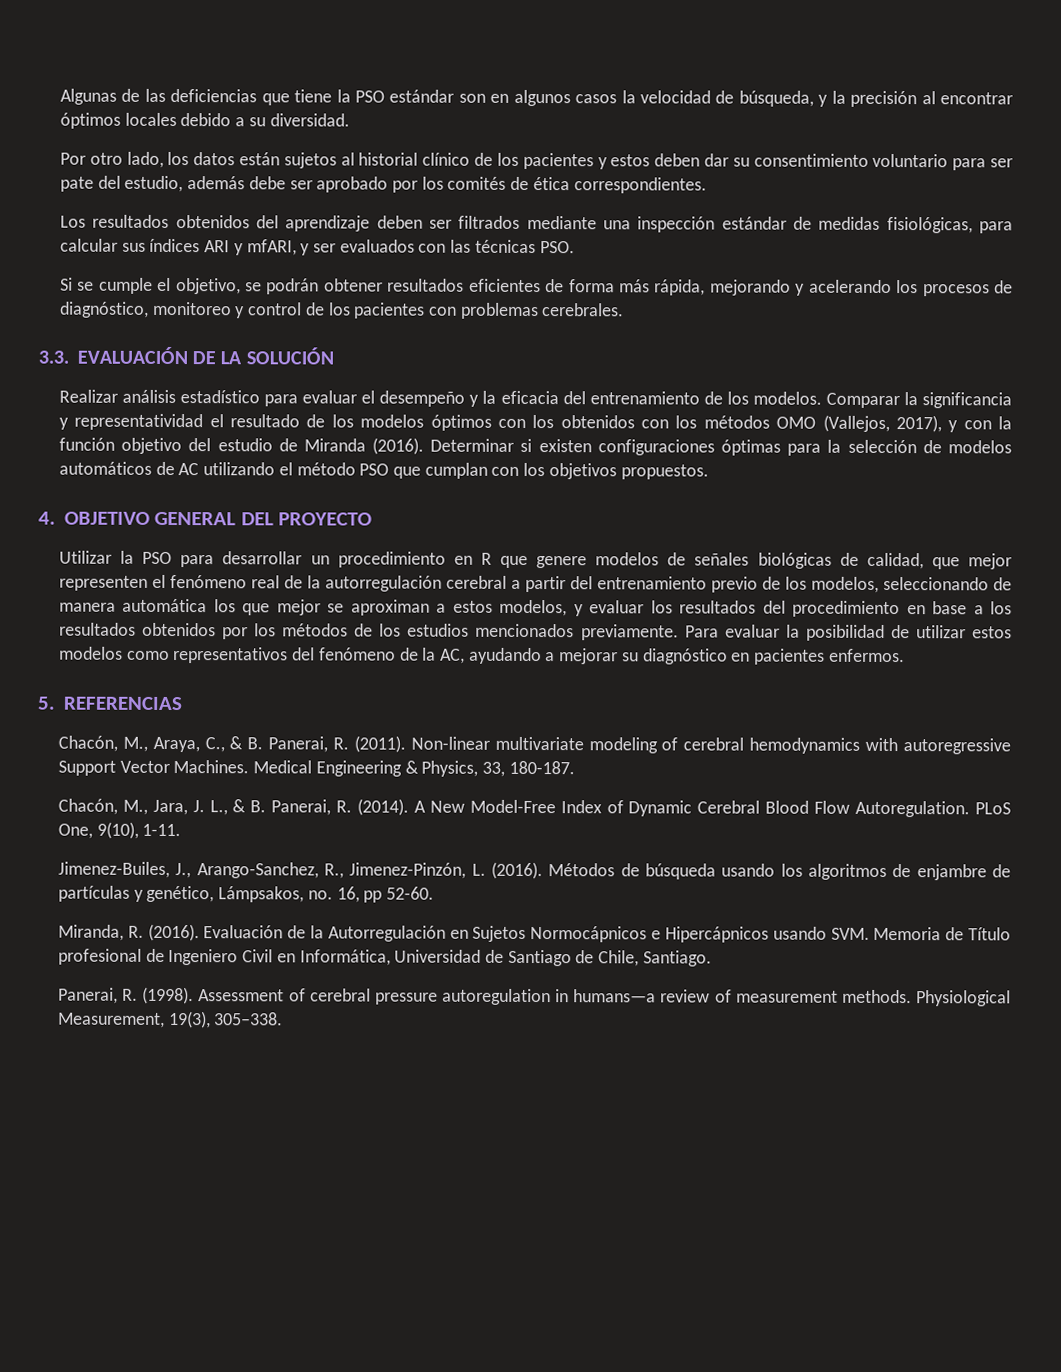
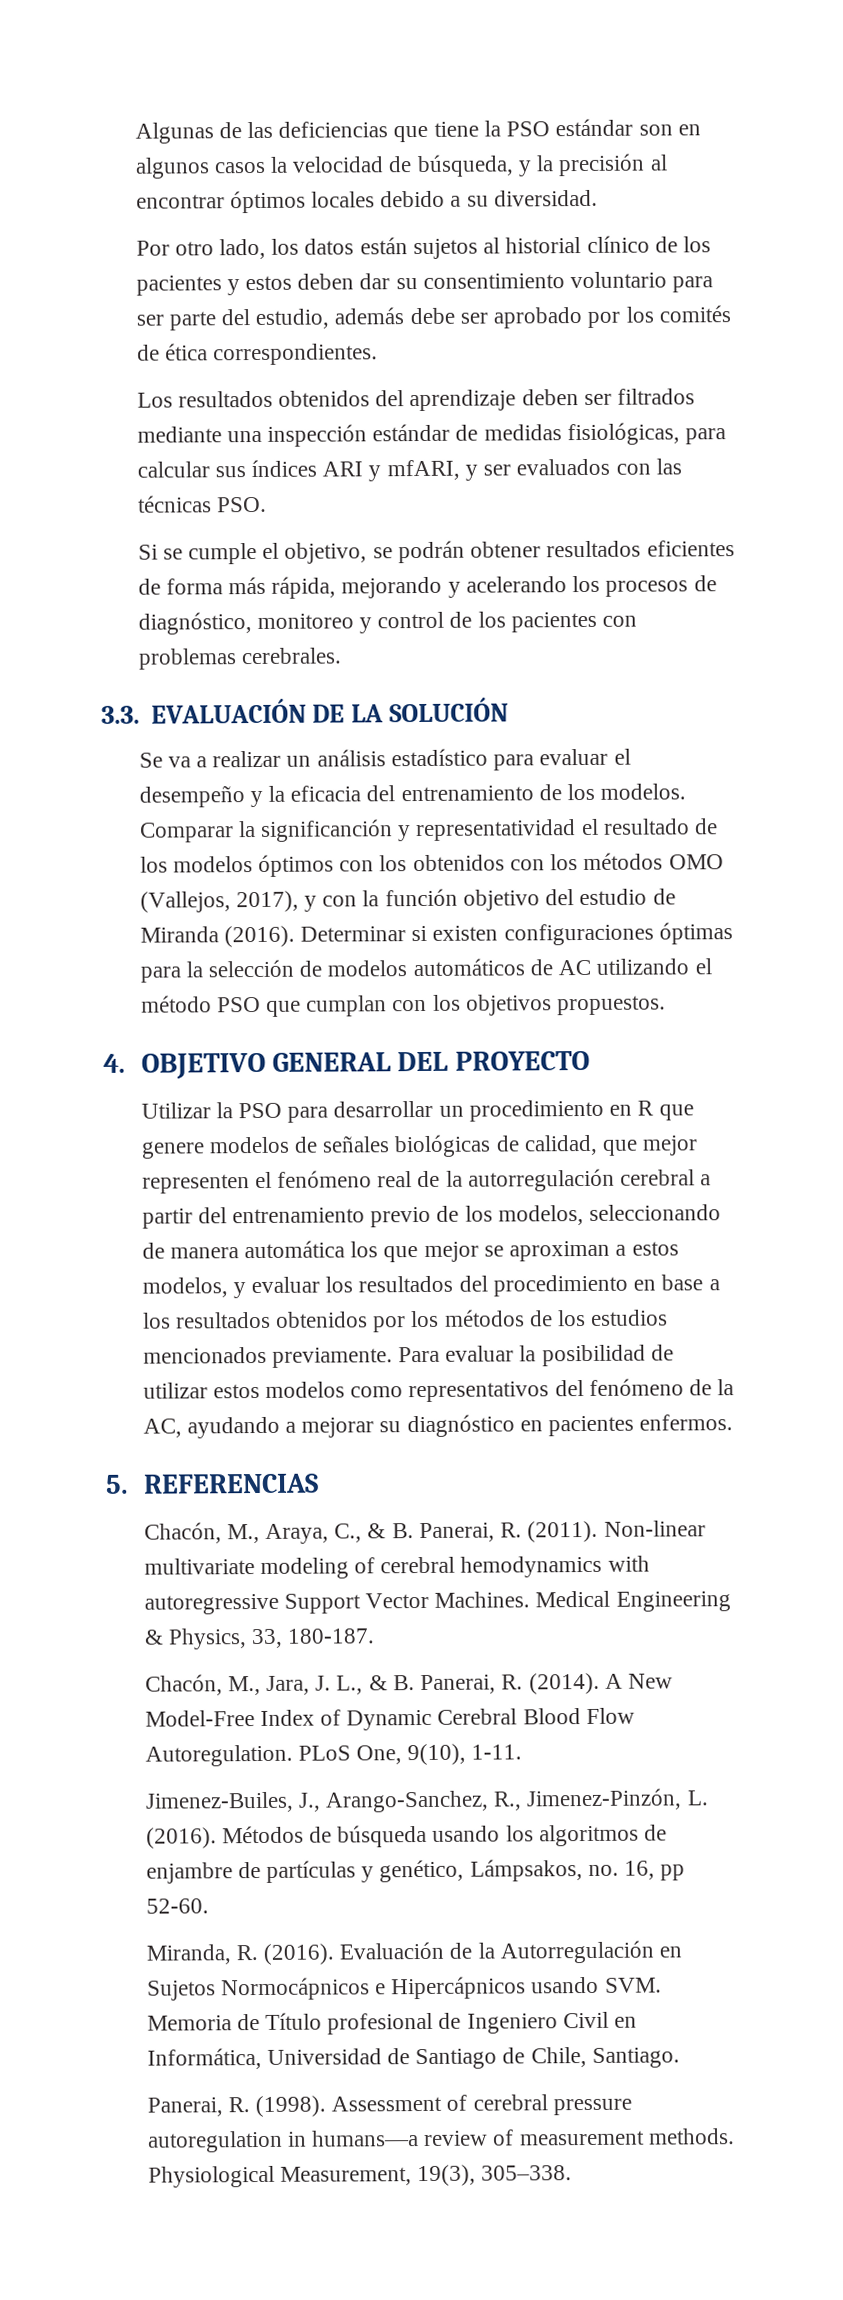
[59,176,94,192] pate -> [168,311,216,331] parte
[58,389,118,403] Realizar -> [138,750,312,768] Se va a realizar un
[922,392,1013,409] significancia -> [260,819,394,842] significanción

